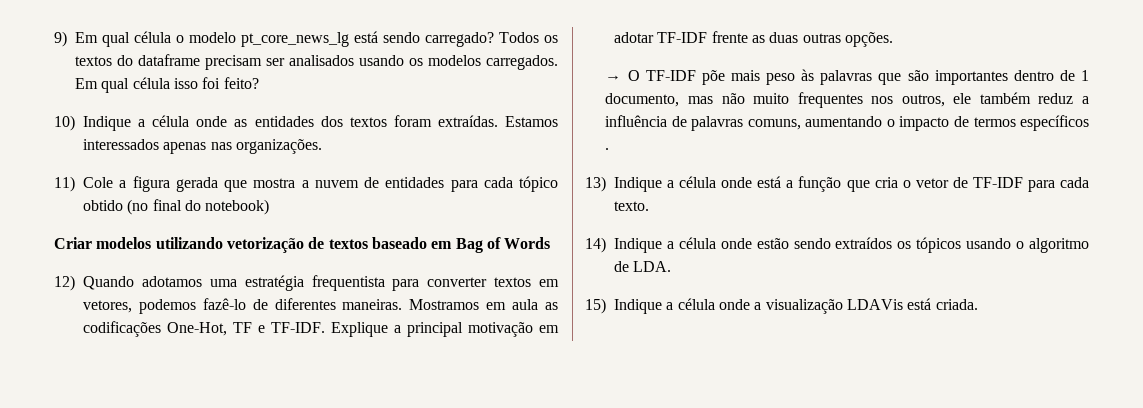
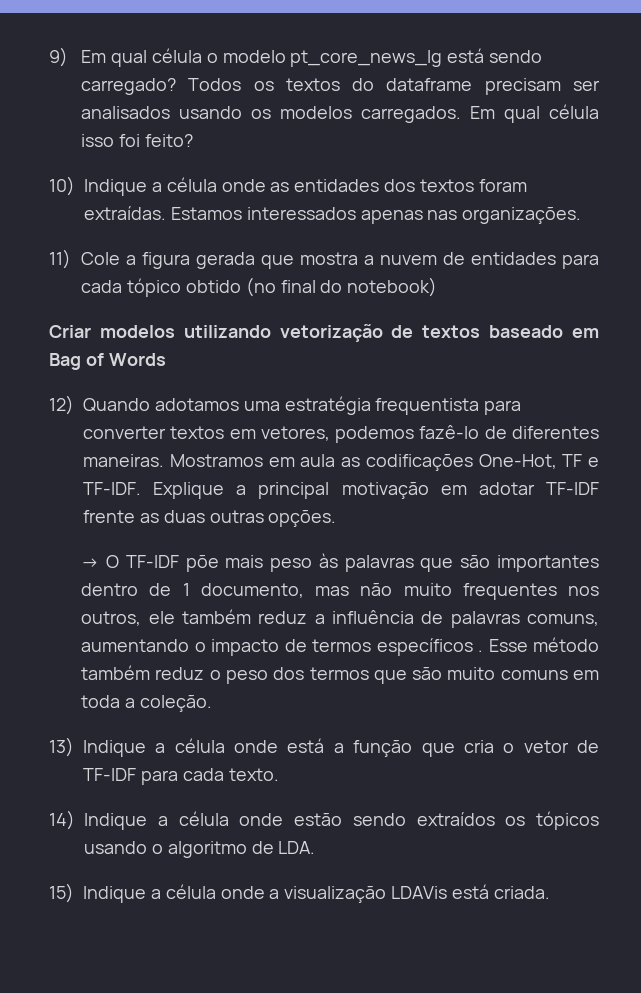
(610, 149) none -> [488,637,600,652] [81,665,599,684] [81,695,212,712] Esse método também reduz o peso dos termos que são muito comuns em toda a coleção.

